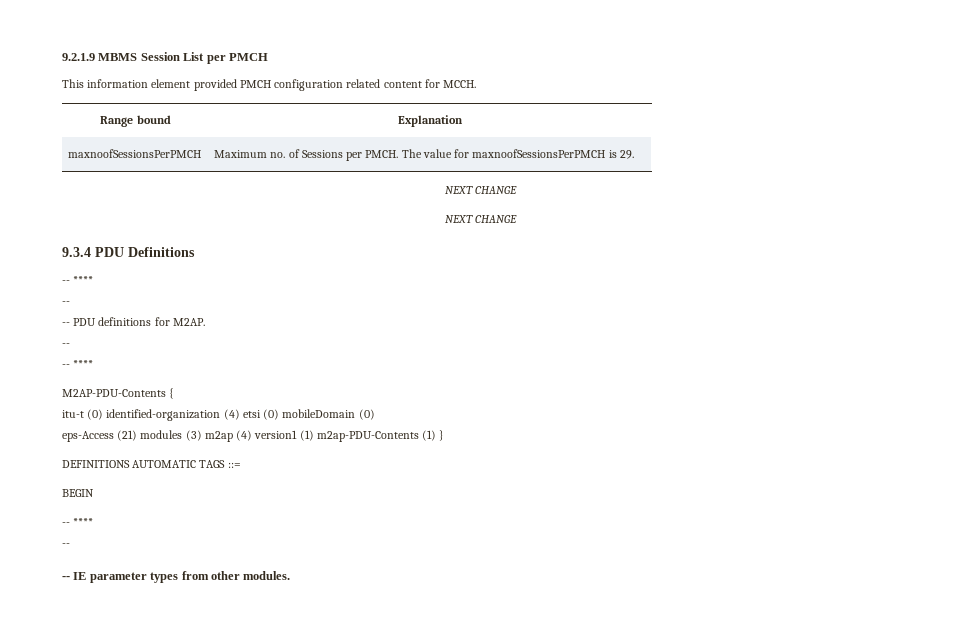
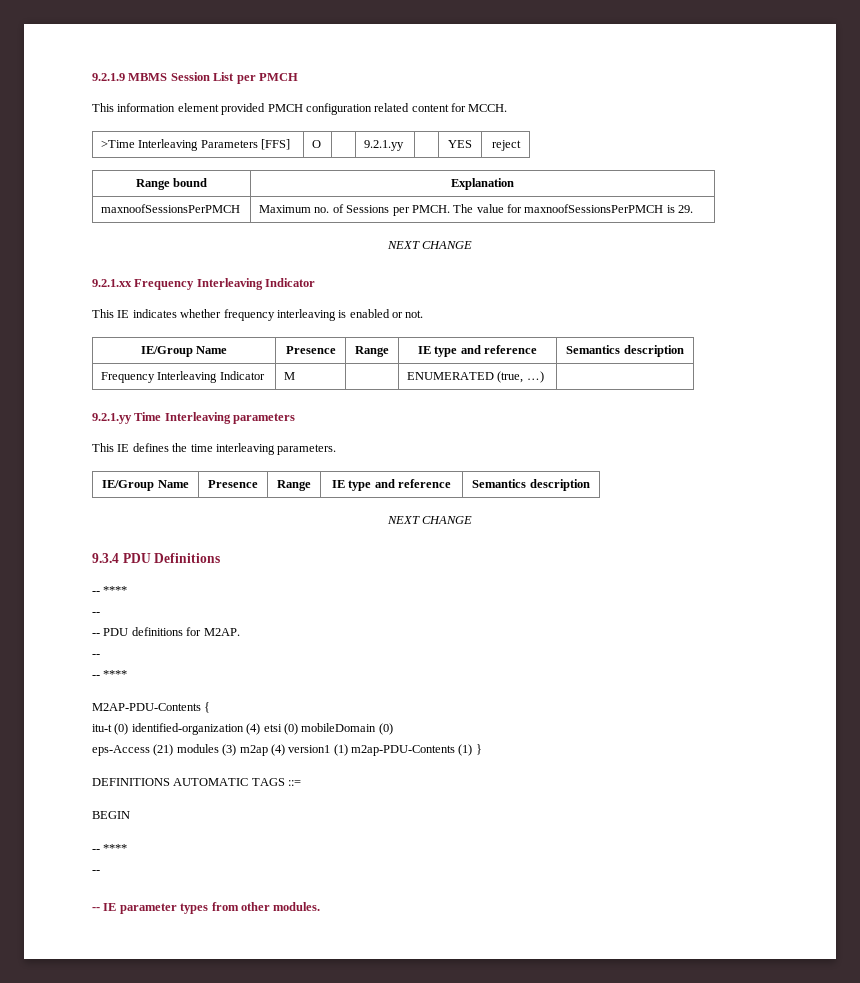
(477, 84) none -> [101,139,291,151] [312,140,322,148] [364,140,405,151] [448,140,472,148] [491,140,521,151] // >Time Interleaving Parameters [FFS] | O | | 9.2.1.yy | | YES | reject
(518, 190) none -> [92,278,316,290] [92,309,424,321] [140,346,228,357] [285,346,336,354] [355,346,389,357] [417,345,538,357] [566,345,684,357] [101,371,265,383] [284,372,296,380] [407,371,544,383] [92,412,296,424] [92,443,337,455] [102,480,189,491] [208,480,258,488] [277,480,311,491] [331,479,452,491] [472,479,590,491] // 9.2.1.xx Frequency Interleaving Indicator // This IE indicates whether frequency interleaving is enabled or not. // IE/Group Name | Presence | Range | IE type and reference | Semantics description // Frequency Interleaving Indicator | M | | ENUMERATED (true, …) | // 9.2.1.yy Time Interleaving parameters // This IE defines the time interleaving parameters. // IE/Group Name | Presence | Range | IE type and reference | Semantics description

